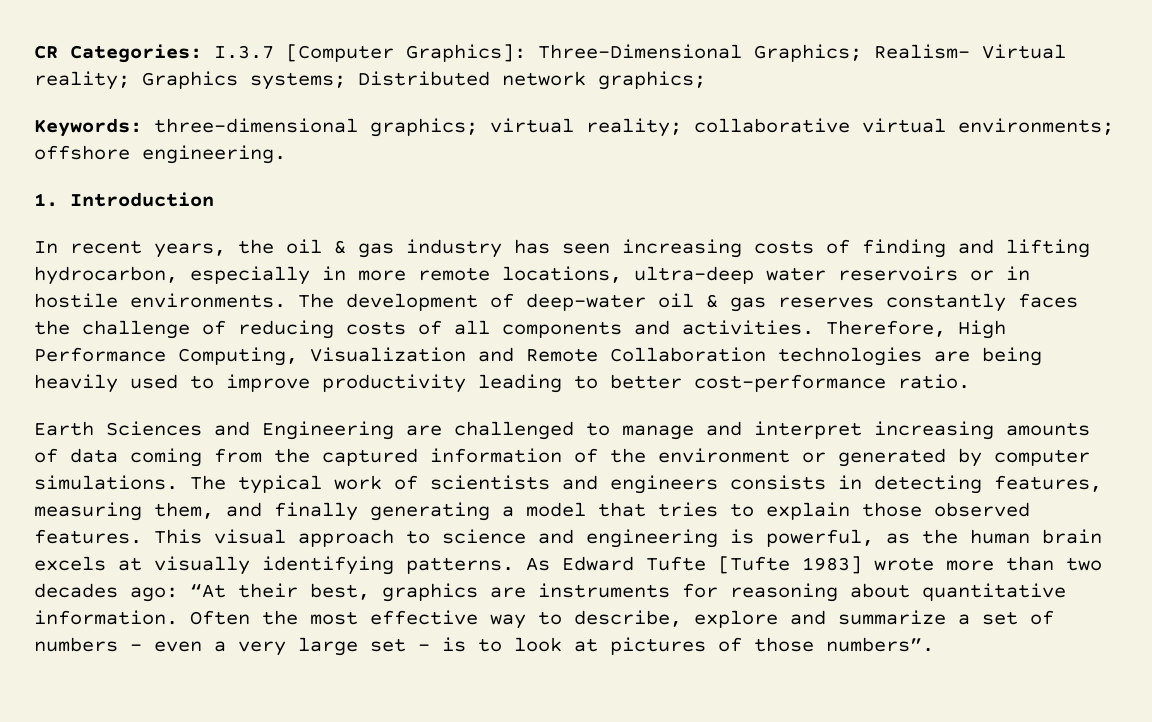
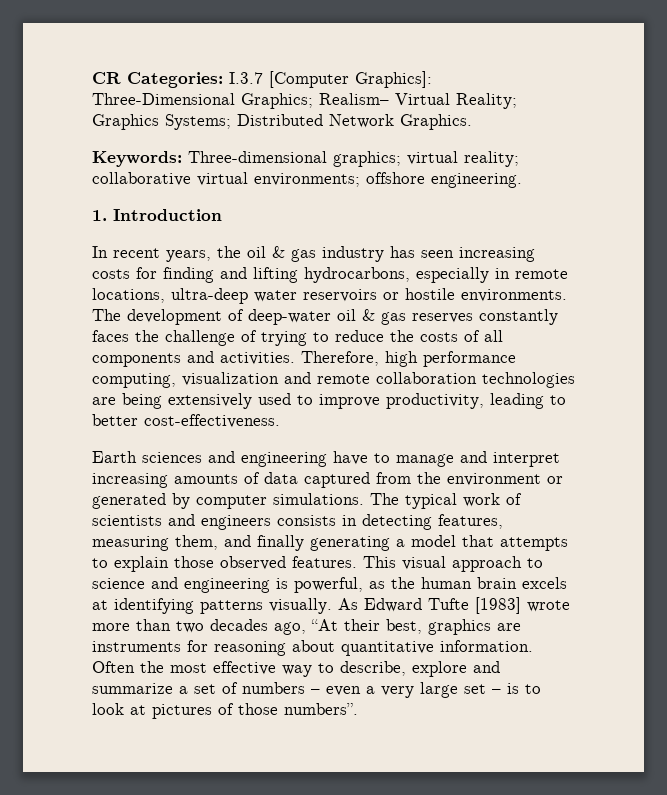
[34,71,706,90] reality; Graphics systems; Distributed network graphics; -> [456,93,517,109] [92,114,472,130] Reality; Graphics Systems; Distributed Network Graphics.
[154,118,358,133] three-dimensional -> [188,151,327,163] Three-dimensional
[826,239,850,254] of -> [136,267,157,279] for
[34,266,178,285] hydrocarbon, -> [304,267,410,283] hydrocarbons,
[358,270,406,281] more -> (510, 273) none
[1006,266,1030,281] in -> (399, 296) none
[238,320,334,339] reducing -> [261,330,414,346] trying to reduce the
[958,320,1006,339] [34,347,766,366] High Performance Computing, Visualization and Remote Collaboration -> [385,351,516,367] [92,372,477,388] high performance computing, visualization and remote collaboration
[34,374,118,393] heavily -> [168,393,252,409] extensively
[322,374,466,393] productivity -> [386,393,484,409] productivity,
[694,374,970,392] cost-performance ratio. -> [144,414,280,428] cost-effectiveness.
[106,421,574,440] Sciences and Engineering are challenged -> [142,451,368,467] sciences and engineering have
[130,448,202,467] coming -> [304,472,370,488] captured
[322,448,646,466] captured information of the -> (441, 478) none
[658,502,718,517] tries -> [500,537,568,551] attempts
[154,556,514,575] visually identifying patterns. -> [114,598,332,614] identifying patterns visually.
[718,556,862,574] [Tufte 1983] -> [475,597,521,614] [1983]
[130,587,178,602] ago: -> [274,622,306,635] ago,

